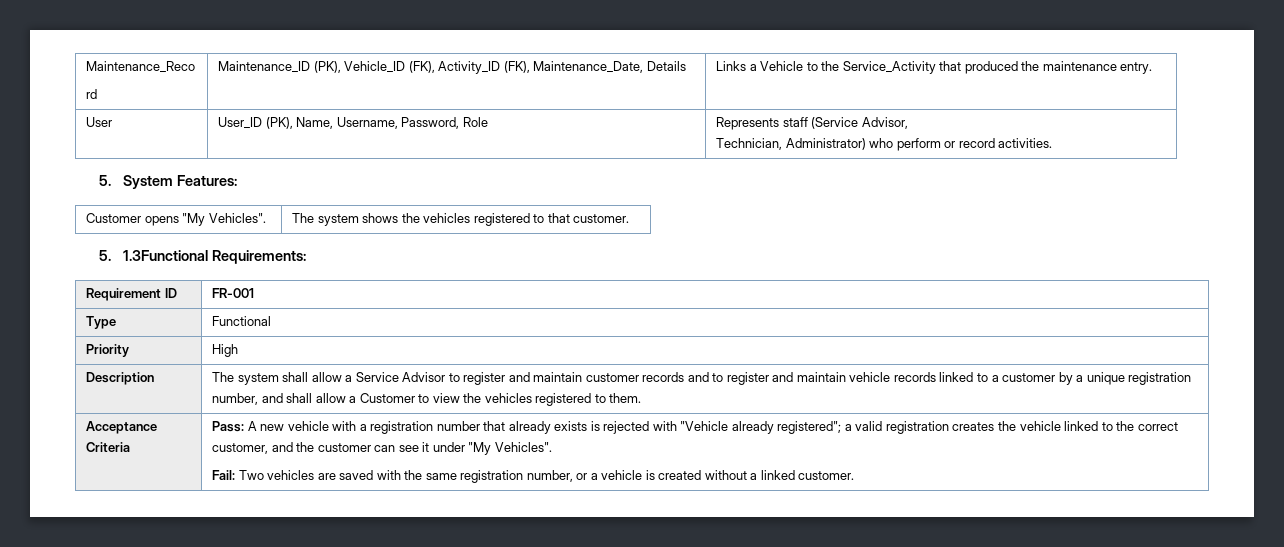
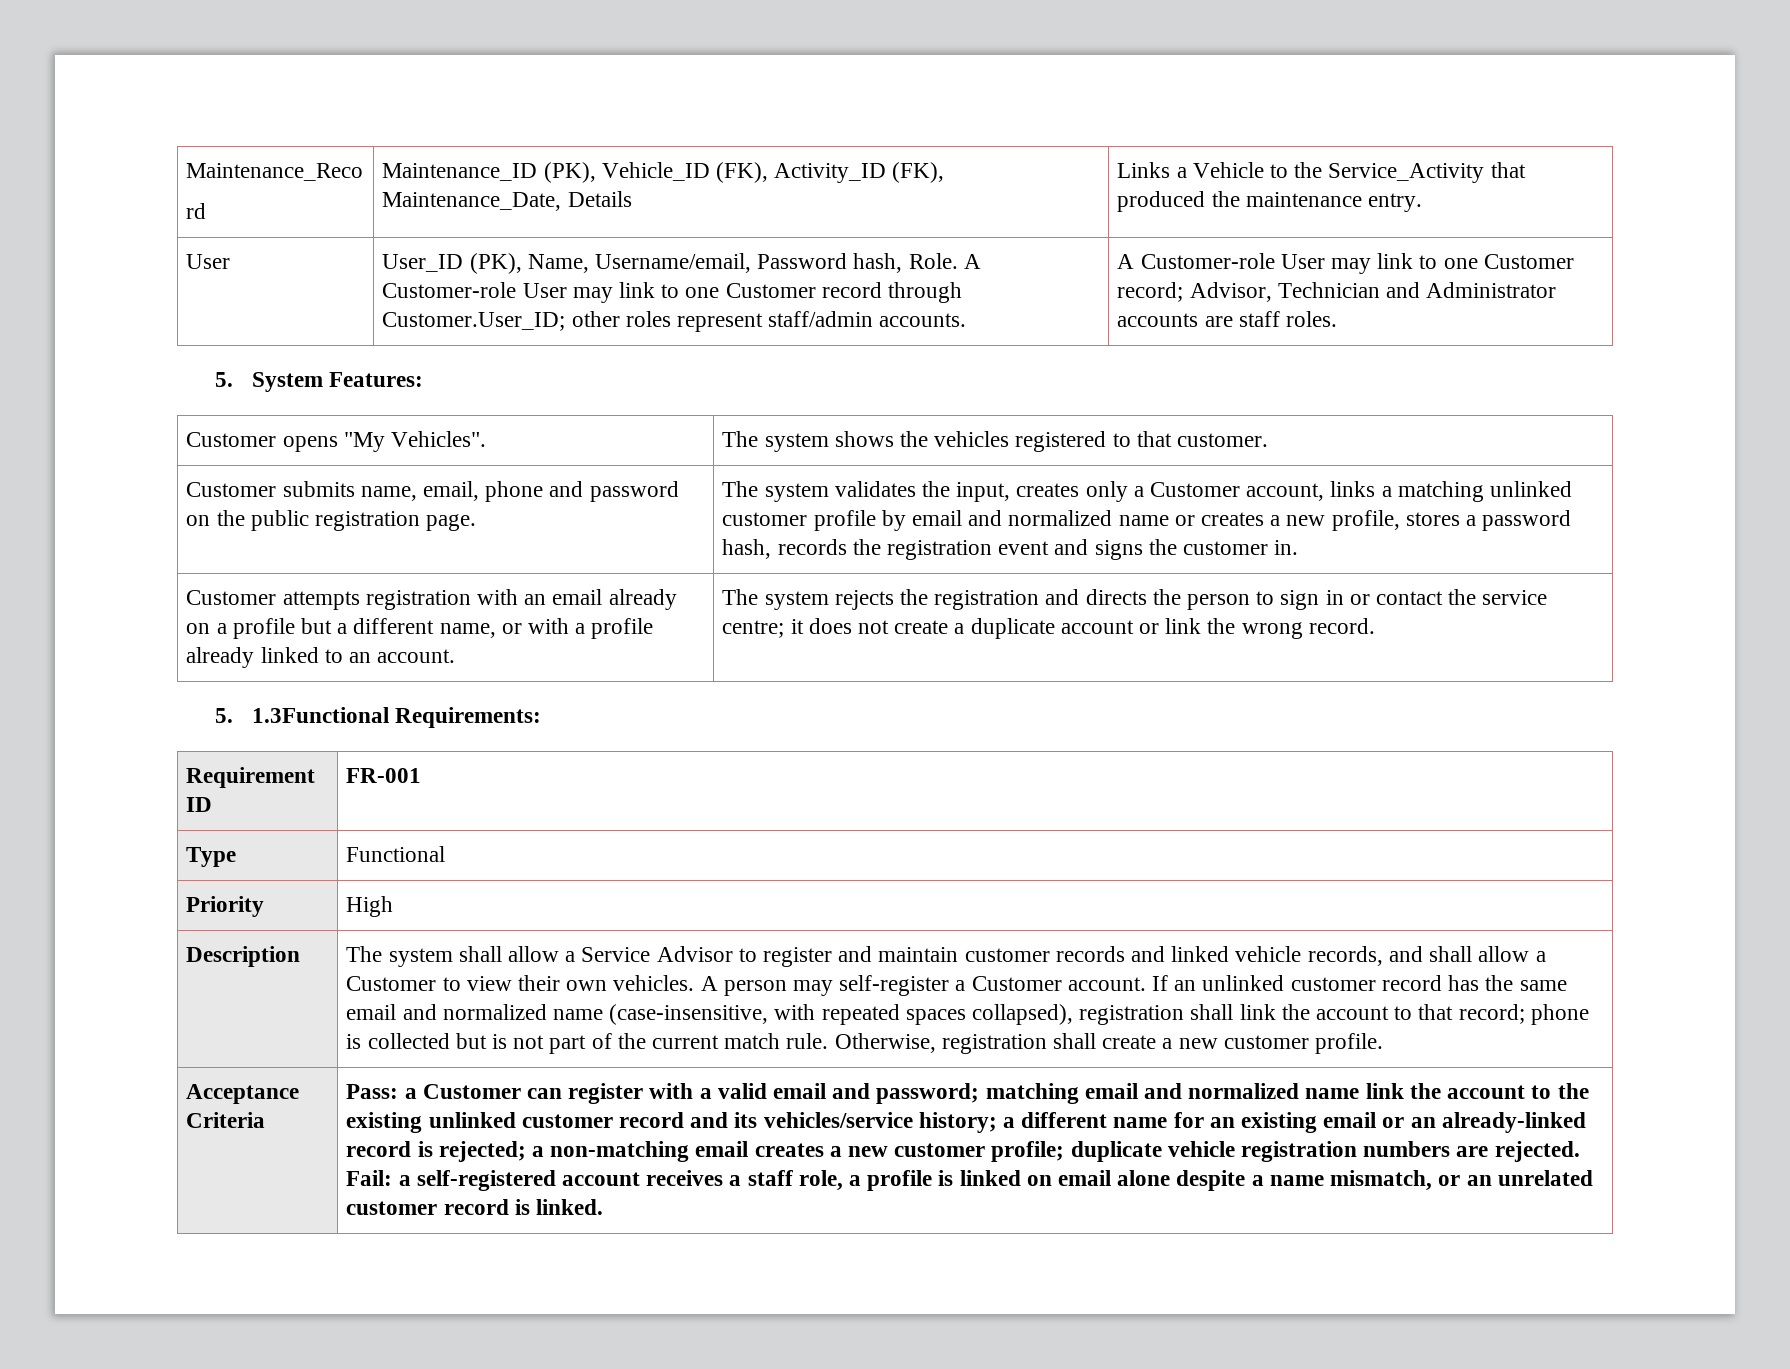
[336,117,488,129] [716,117,908,130] [716,138,1053,151] Username, Password, Role | Represents staff (Service Advisor, // Technician, Administrator) who perform or record activities. -> [594,253,981,273] [382,282,963,303] [382,311,967,332] [1117,253,1574,274] [1117,282,1557,302] [1117,311,1337,327] Username/email, Password hash, Role. A Customer-role User may link to one Customer record through Customer.User_ID; other roles represent staff/admin accounts. | A Customer-role User may link to one Customer record; Advisor, Technician and Administrator accounts are staff roles.
(630, 218) none -> [186,481,679,502] [186,510,477,531] [722,481,1573,502] [722,510,1572,531] [722,539,1299,560] [186,589,677,610] [186,618,654,639] [186,647,456,668] [722,589,1548,610] [722,618,1375,639] // Customer submits name, email, phone and password on the public registration page. | The system validates the input, creates only a Customer account, links a matching unlinked customer profile by email and normalized name or creates a new profile, stores a password hash, records the registration event and signs the customer in. // Customer attempts registration with an email already on a profile but a different name, or with a profile already linked to an account. | The system rejects the registration and directs the person to sign in or contact the service centre; it does not create a duplicate account or link the wrong record.
[712,372,1192,385] [212,393,259,405] to register and maintain vehicle records linked to a customer by a unique registration number, -> [1171,946,1383,966] linked vehicle records,
[463,393,642,406] [86,421,158,434] [86,442,131,452] [212,421,1178,434] [212,442,552,455] [212,470,855,483] the vehicles registered to them. // Acceptance Criteria | Pass: A new vehicle with a registration number that already exists is rejected with "Vehicle already registered"; a valid registration creates the vehicle linked to the correct customer, and the customer can see it under "My Vehicles". // Fail: Two vehicles are saved with the same registration number, or a vehicle is created without a linked customer. -> [517,975,1567,996] [346,1004,1589,1025] [346,1033,1384,1054] [186,1084,300,1104] [186,1112,266,1128] [346,1083,1589,1104] [346,1112,1586,1133] [346,1141,1580,1162] [346,1170,1593,1191] [346,1199,603,1215] their own vehicles. A person may self-register a Customer account. If an unlinked customer record has the same email and normalized name (case-insensitive, with repeated spaces collapsed), registration shall link the account to that record; phone is collected but is not part of the current match rule. Otherwise, registration shall create a new customer profile. // Acceptance Criteria | Pass: a Customer can register with a valid email and password; matching email and normalized name link the account to the existing unlinked customer record and its vehicles/service history; a different name for an existing email or an already-linked record is rejected; a non-matching email creates a new customer profile; duplicate vehicle registration numbers are rejected. Fail: a self-registered account receives a staff role, a profile is linked on email alone despite a name mismatch, or an unrelated customer record is linked.

